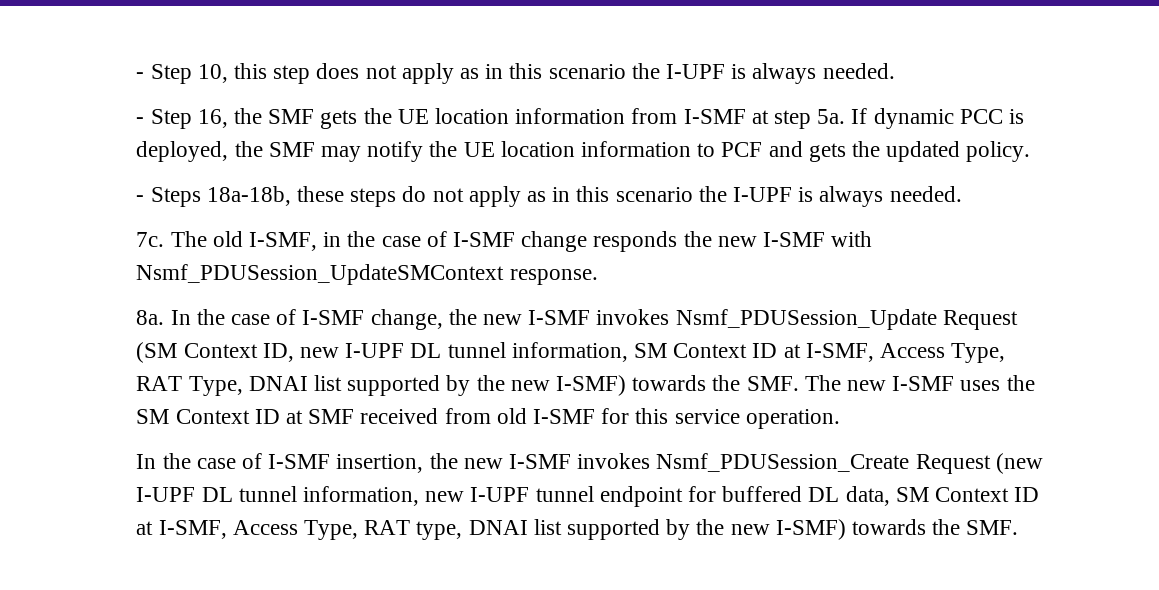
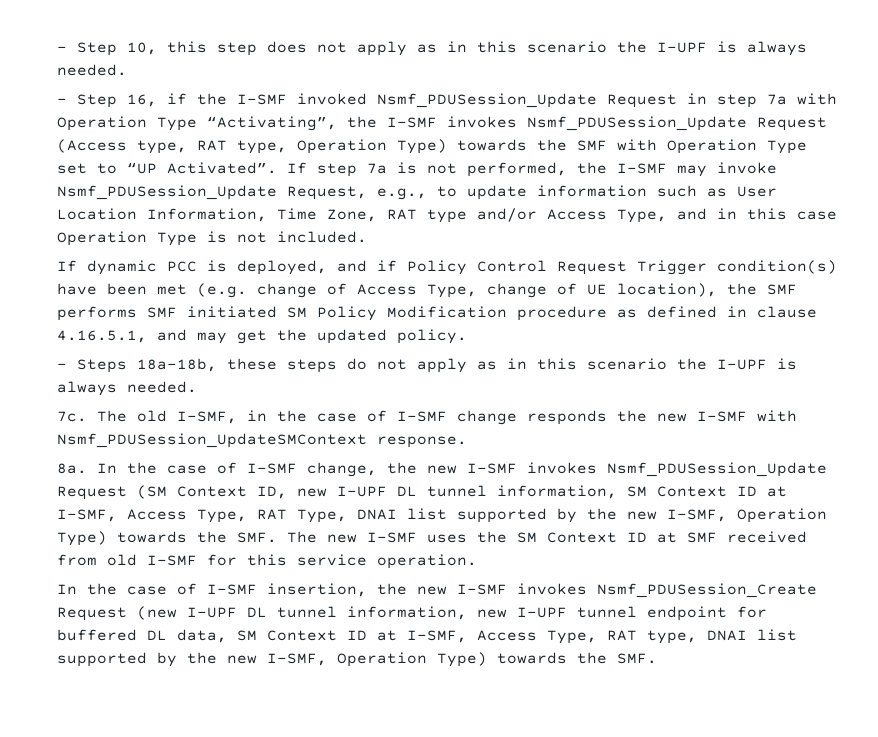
[233,108,846,129] the SMF gets the UE location information from I-SMF at step 5a. -> [167,93,838,108] [57,116,828,131] [57,139,808,154] [57,162,778,177] [57,185,778,200] [57,208,838,223] [57,231,368,246] if the I-SMF invoked Nsmf_PDUSession_Update Request in step 7a with Operation Type “Activating”, the I-SMF invokes Nsmf_PDUSession_Update Request (Access type, RAT type, Operation Type) towards the SMF with Operation Type set to “UP Activated”. If step 7a is not performed, the I-SMF may invoke Nsmf_PDUSession_Update Request, e.g., to update information such as User Location Information, Time Zone, RAT type and/or Access Type, and in this case Operation Type is not included. //
[234,141,846,162] the SMF may notify the UE location information to PCF and gets -> [337,260,838,275] [57,283,798,298] [57,306,818,321] [57,329,268,344] and if Policy Control Request Trigger condition(s) have been met (e.g. change of Access Type, change of UE location), the SMF performs SMF initiated SM Policy Modification procedure as defined in clause 4.16.5.1, and may get
[555,375,626,396] I-SMF) -> [667,508,828,523] [57,531,108,546] I-SMF, Operation Type)
[775,519,846,540] I-SMF) -> [267,652,488,667] I-SMF, Operation Type)

